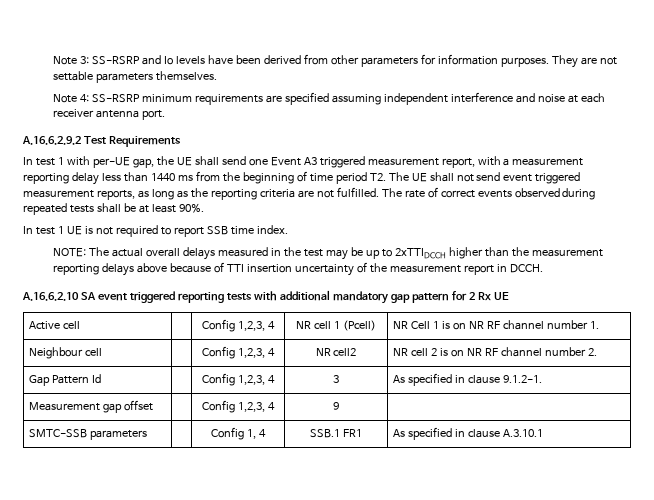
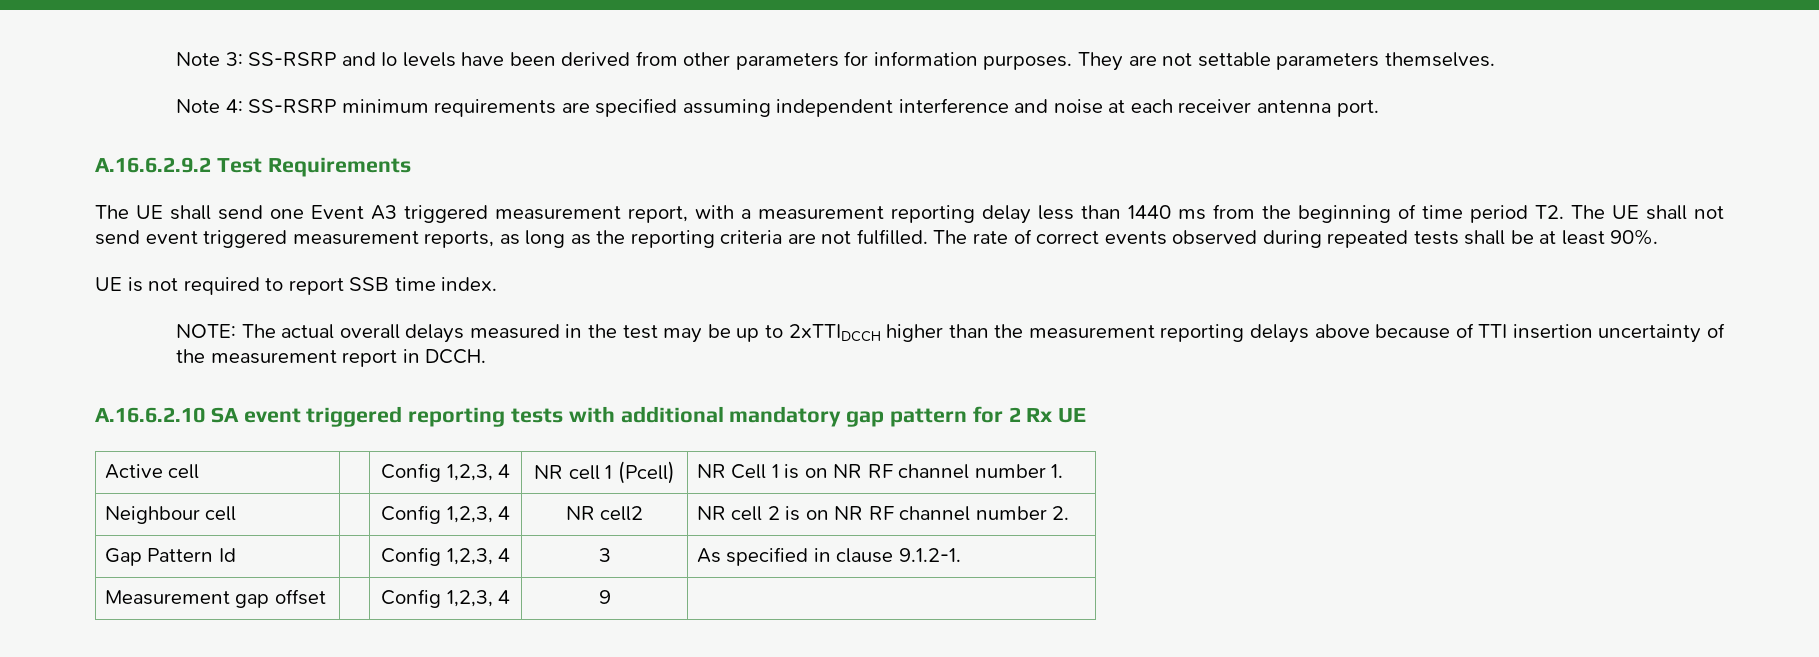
[23,156,174,168] In test 1 with per-UE gap, the -> [95,205,129,219] The
[23,226,64,235] In test 1 -> (1659, 237) none
[29,429,148,440] [211,427,266,440] [310,429,362,438] [393,427,544,440] // SMTC-SSB parameters | | Config 1, 4 | SSB.1 FR1 | As specified in clause A.3.10.1 -> (611, 597) none

